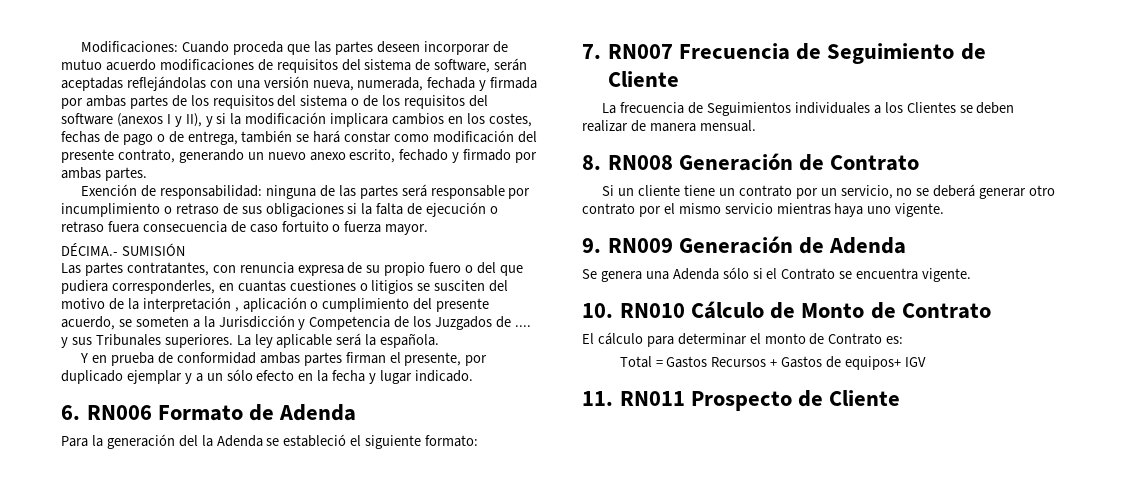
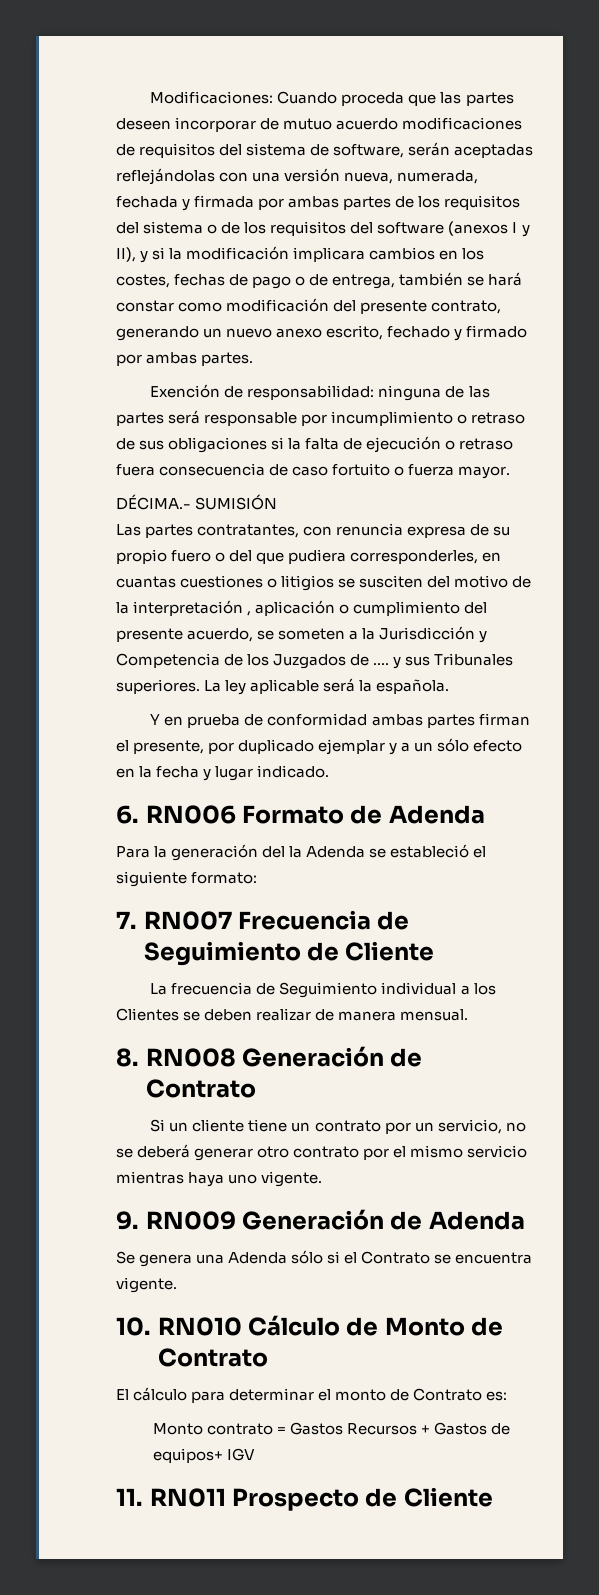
[706,102,870,116] Seguimientos individuales -> [279,982,457,998] Seguimiento individual
[619,356,652,368] Total -> [152,1423,273,1435] Monto contrato

